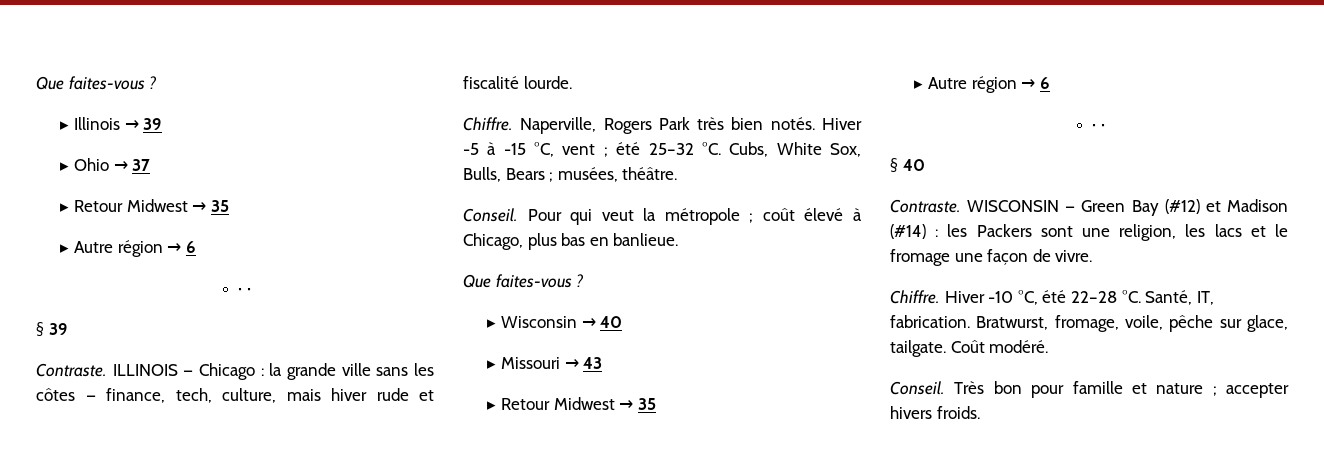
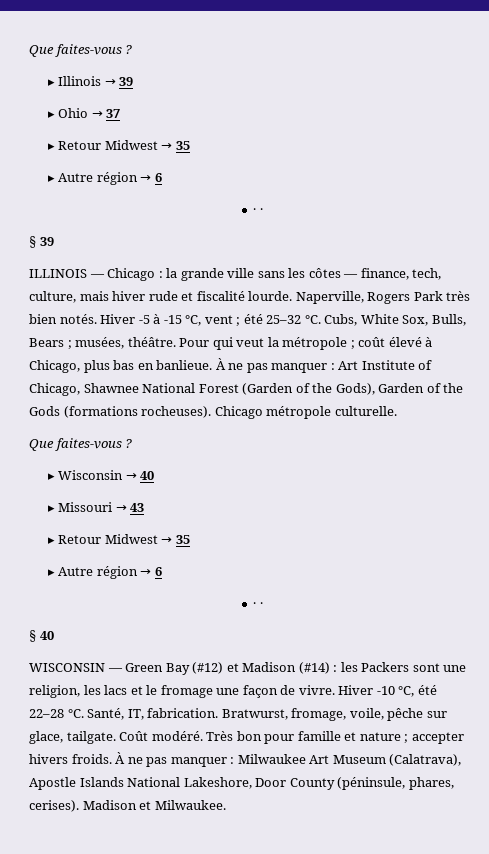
[36,363,107,377] Contraste. -> (54, 241) none
[463,117,513,131] // Chiffre. -> (293, 296) none
[463,208,518,222] // Conseil. -> (176, 342) none
(679, 239) none -> [215,358,433,373] [29,383,464,396] [29,406,397,419] À ne pas manquer : Art Institute of Chicago, Shawnee National Forest (Garden of the Gods), Garden of the Gods (formations rocheuses). Chicago métropole culturelle.
[890,199,961,213] Contraste. -> (54, 635) none
[890,290,940,304] // Chiffre. -> (335, 690) none
[890,381,945,395] // Conseil. -> (203, 736) none
(980, 412) none -> [115,752,462,767] [29,777,454,790] [29,800,226,812] À ne pas manquer : Milwaukee Art Museum (Calatrava), Apostle Islands National Lakeshore, Door County (péninsule, phares, cerises). Madison et Milwaukee.

